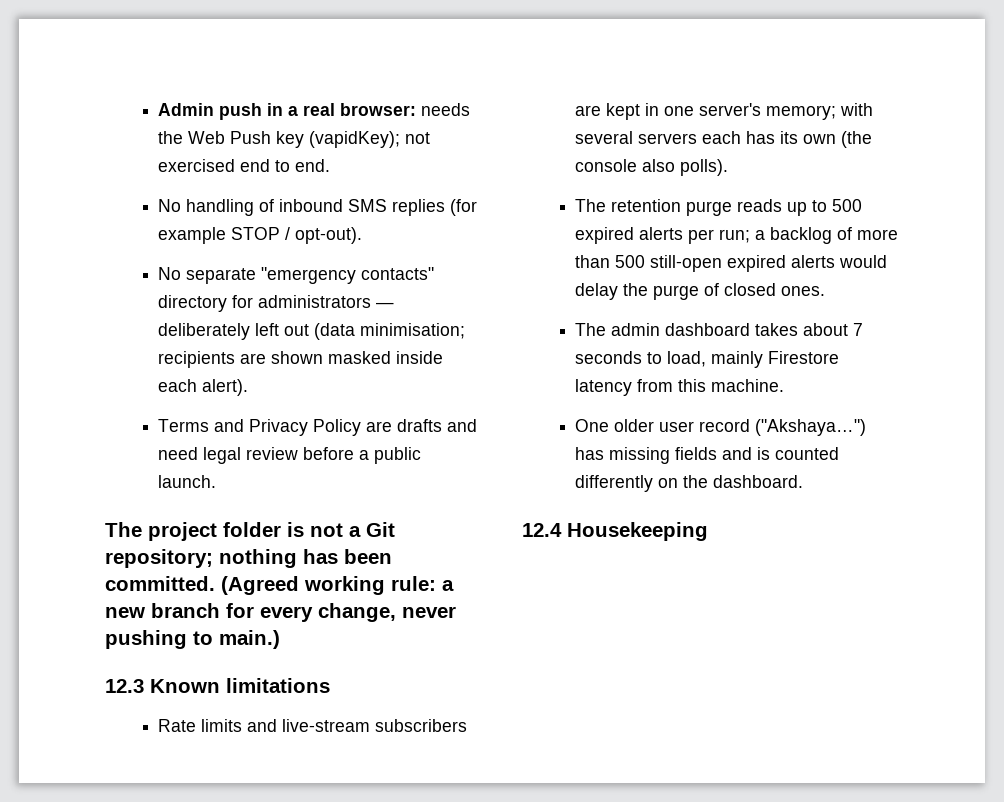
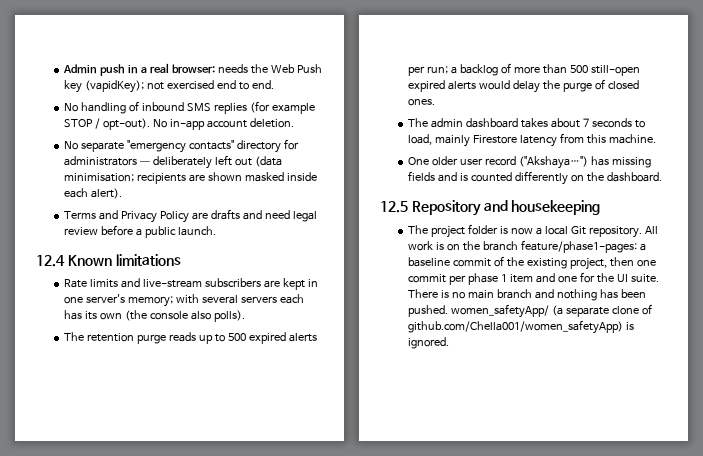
(363, 235) none -> [153,118,295,130] No in-app account deletion.
[105,522,395,541] [105,549,392,568] [105,576,454,595] [105,603,456,622] [105,630,280,649] [105,679,144,693] The project folder is not a Git repository; nothing has been committed. (Agreed working rule: a new branch for every change, never pushing to main.) // 12.3 -> [36,255,65,267] 12.4
[522,522,708,541] 12.4 Housekeeping -> [380,200,601,216] [408,224,658,238] [408,240,647,253] [408,256,656,270] [408,272,659,285] [408,289,646,301] [408,304,653,318] [408,320,635,334] [408,337,450,349] 12.5 Repository and housekeeping // The project folder is now a local Git repository. All work is on the branch feature/phase1-pages: a baseline commit of the existing project, then one commit per phase 1 item and one for the UI suite. There is no main branch and nothing has been pushed. women_safetyApp/ (a separate clone of github.com/Chella001/women_safetyApp) is ignored.

